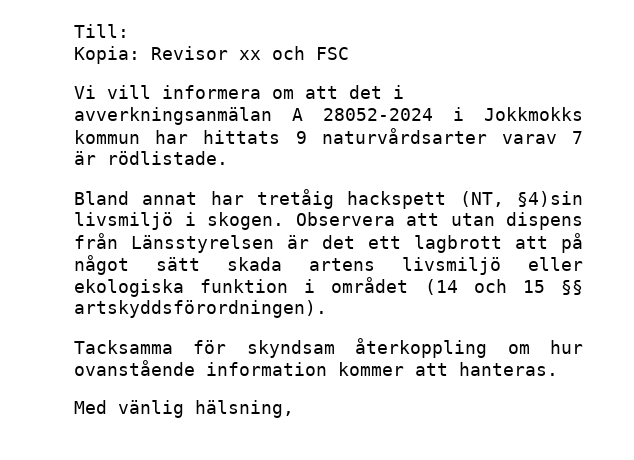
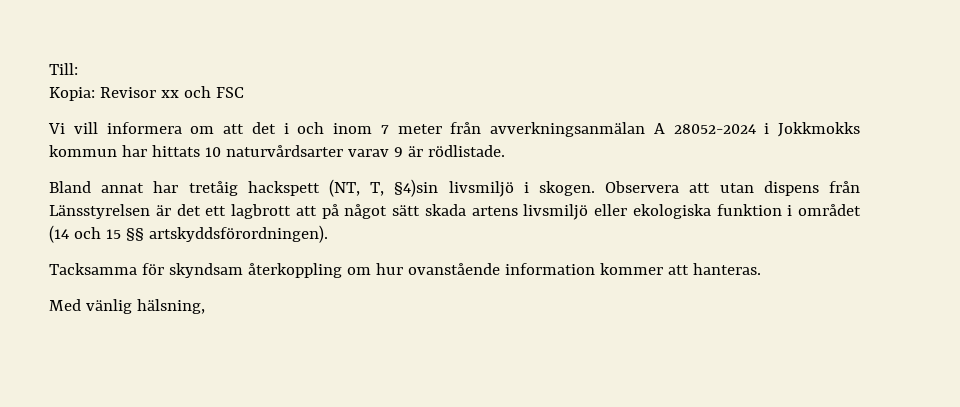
(404, 92) none -> [297,122,482,134] och inom 7 meter från
[295,131,307,144] 9 -> [204,147,221,157] 10
[572,131,583,144] 7 -> [393,147,403,157] 9
(504, 199) none -> [370,182,385,196] T,

